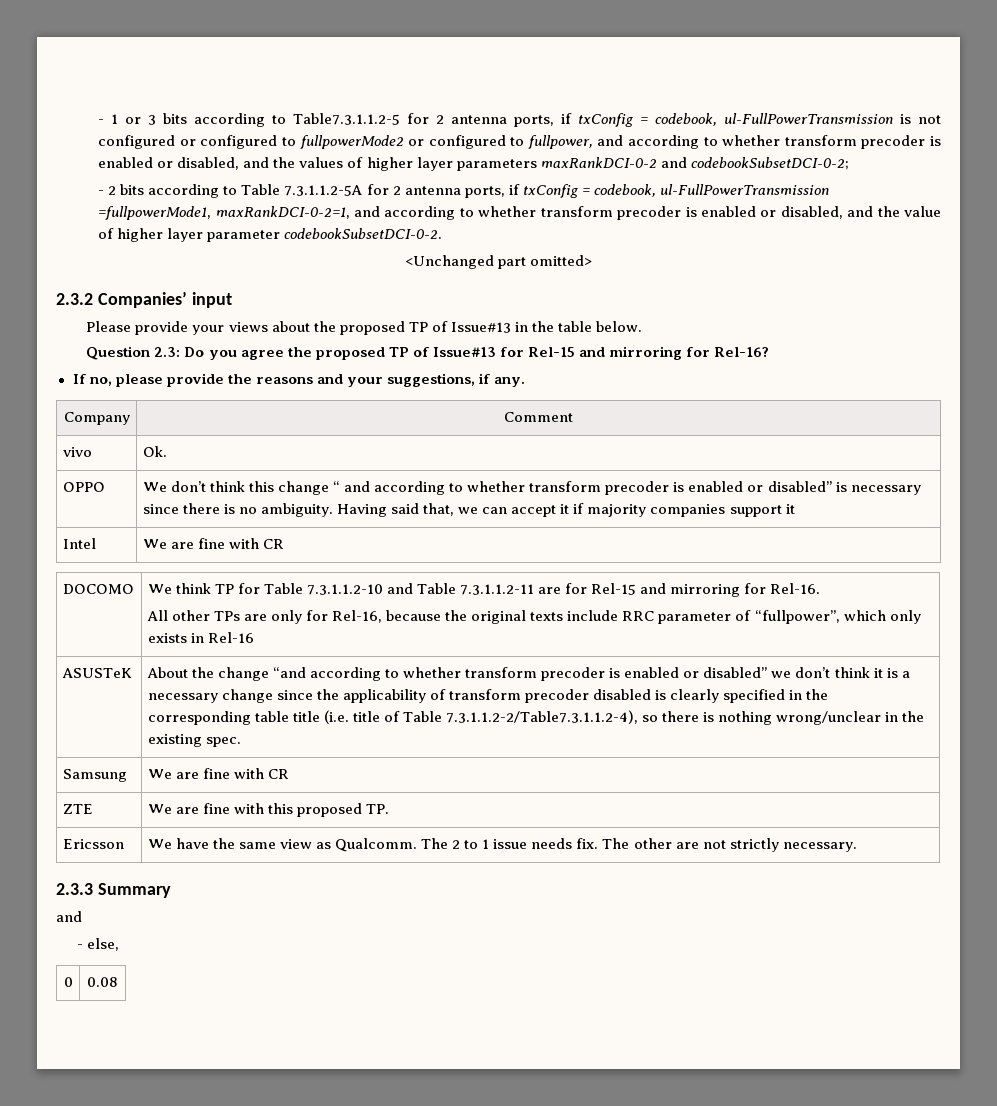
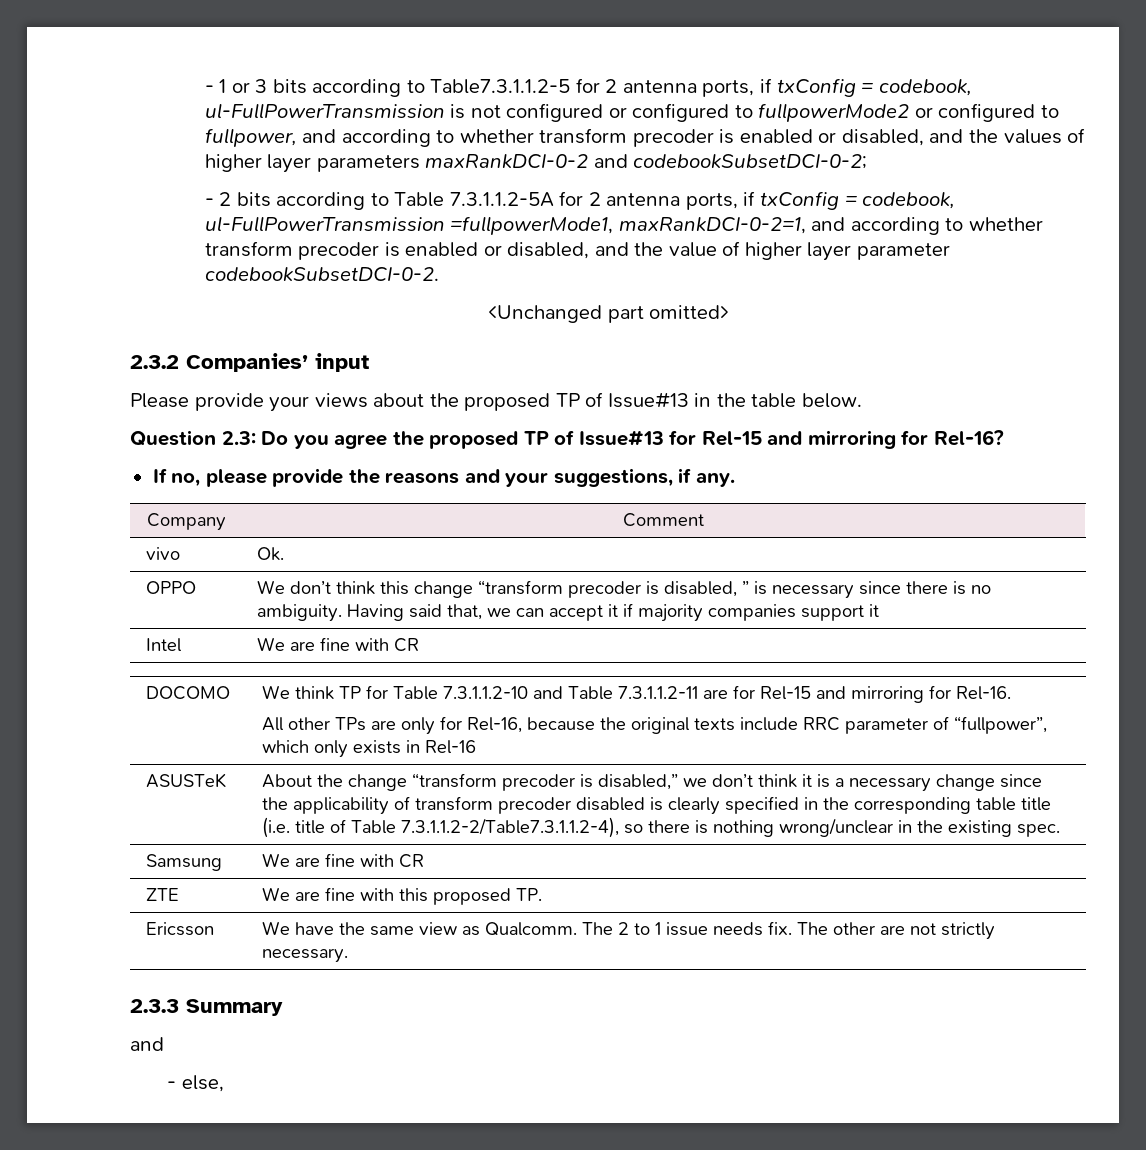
[333,481,832,495] “ and according to whether transform precoder is enabled or disabled” -> [477,580,749,598] “transform precoder is disabled, ”
[272,667,768,681] “and according to whether transform precoder is enabled or disabled” -> [411,773,678,791] “transform precoder is disabled,”
[63,977,73,987] [87,977,118,987] // 0 | 0.08 -> (224, 1083) none

